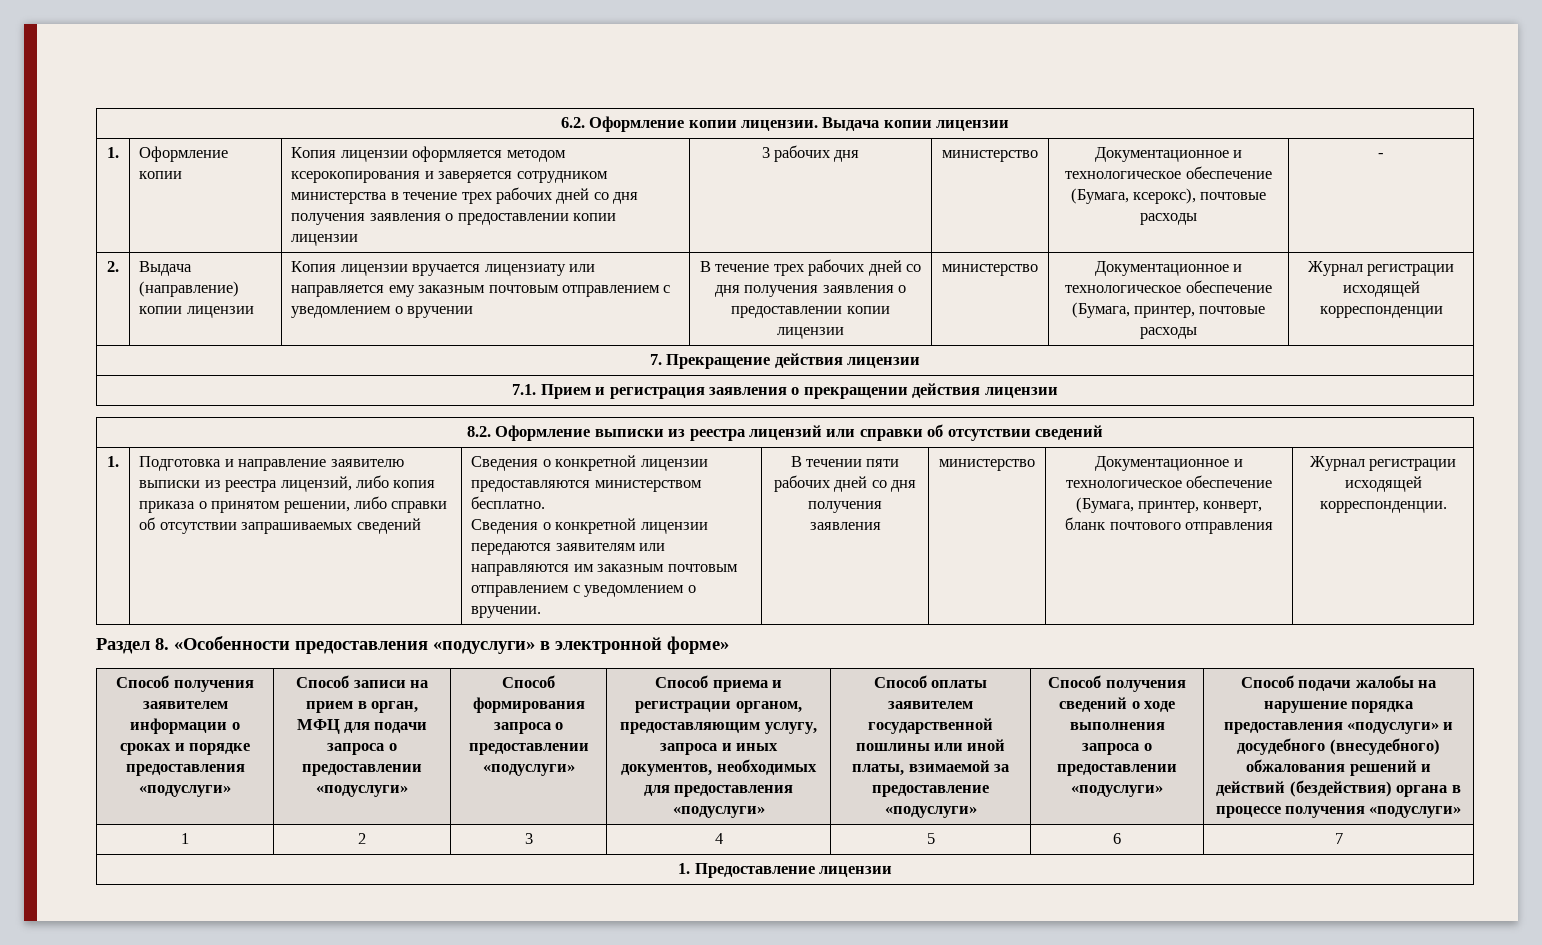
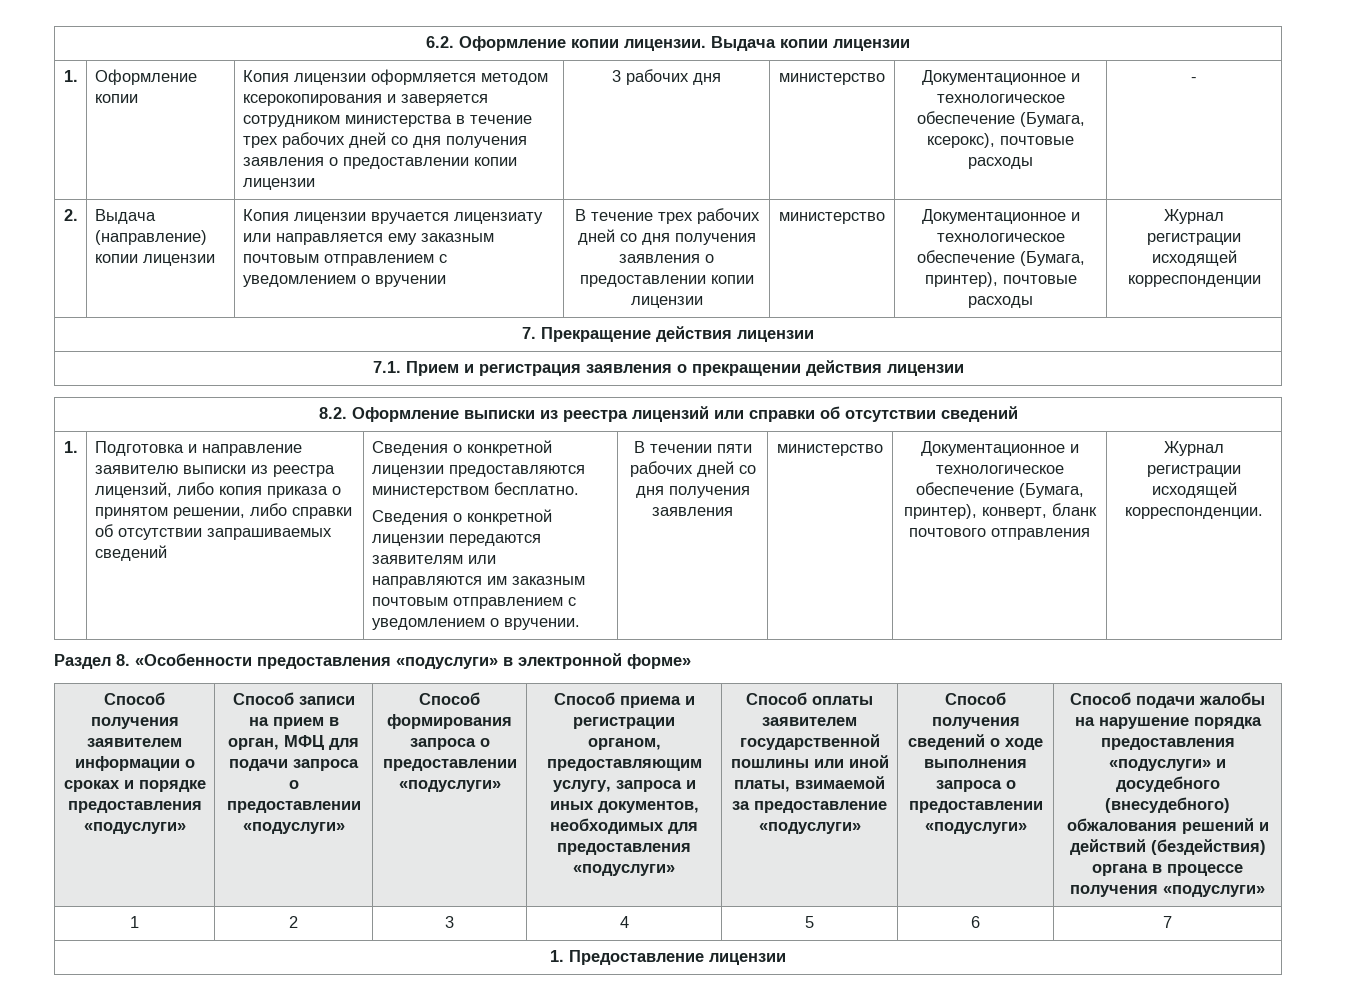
[1134,306,1195,318] принтер, -> [924,272,998,287] принтер),
[1138,501,1199,513] принтер, -> [903,504,977,519] принтер),

